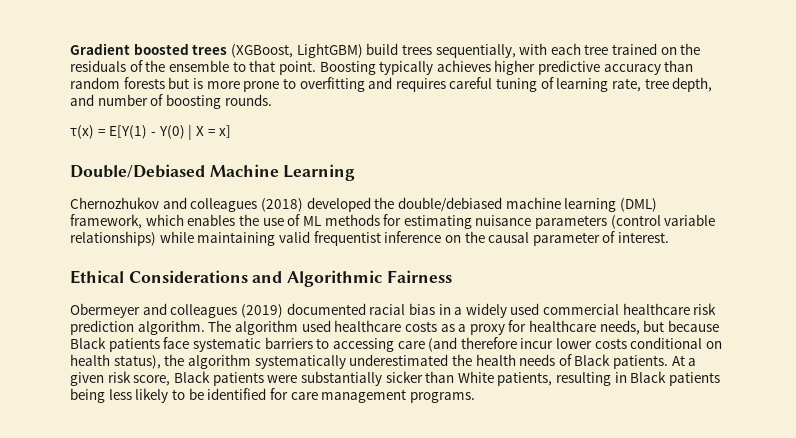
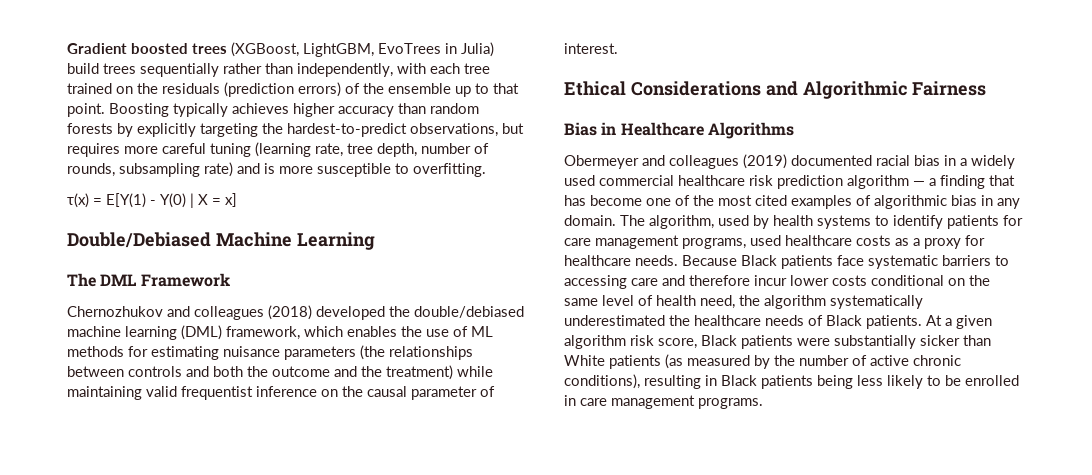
[296,43,516,58] LightGBM) build trees sequentially, -> [303,42,494,57] [67,63,393,77] LightGBM, EvoTrees in Julia) build trees sequentially rather than independently,
(126, 66) none -> [224,82,341,97] (prediction errors)
(229, 66) none -> [455,86,471,97] up
[538,60,601,75] predictive -> (335, 110) none
[168,77,609,92] but is more prone to overfitting and requires careful tuning of learning -> [117,123,524,137] [67,142,311,157] by explicitly targeting the hardest-to-predict observations, but requires more careful tuning (learning
[70,94,272,109] and number of boosting rounds. -> [421,143,489,154] [67,162,486,177] number of rounds, subsampling rate) and is more susceptible to overfitting.
(356, 172) none -> [67,273,230,287] // The DML Framework
[610,214,716,229] [70,231,156,246] (control variable relationships) -> [360,345,473,360] [67,365,453,380] (the relationships between controls and both the outcome and the treatment)
(452, 276) none -> [564,122,794,139] // Bias in Healthcare Algorithms
[137,320,298,335] algorithm. The algorithm -> [847,175,1015,189] [564,195,1020,209] [564,215,1023,229] [564,235,746,249] algorithm — a finding that has become one of the most cited examples of algorithmic bias in any domain. The algorithm, used by health systems to identify patients for care management programs,
[599,320,720,335] needs, but because -> [635,255,737,266] needs. Because
[428,337,458,352] (and -> [662,275,685,286] and
[70,354,161,369] health status), -> [969,275,990,286] [564,295,735,309] the same level of health need,
[475,354,516,366] health -> [694,315,761,326] healthcare
(104, 379) none -> [564,335,626,349] algorithm
[497,372,553,386] patients, -> [609,354,961,369] [564,374,640,389] patients (as measured by the number of active chronic conditions),
[207,388,288,400] identified for -> [965,375,1019,386] [564,395,576,406] enrolled in

